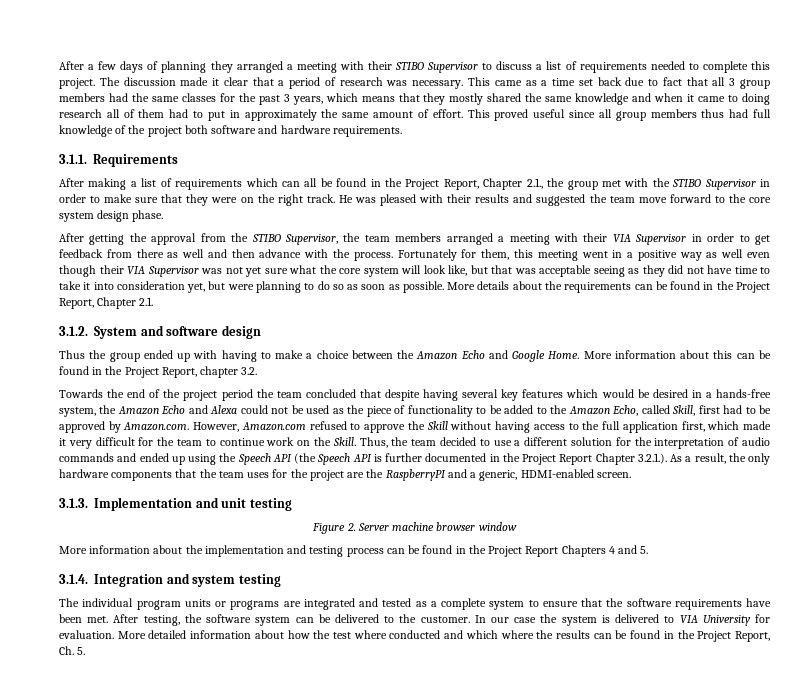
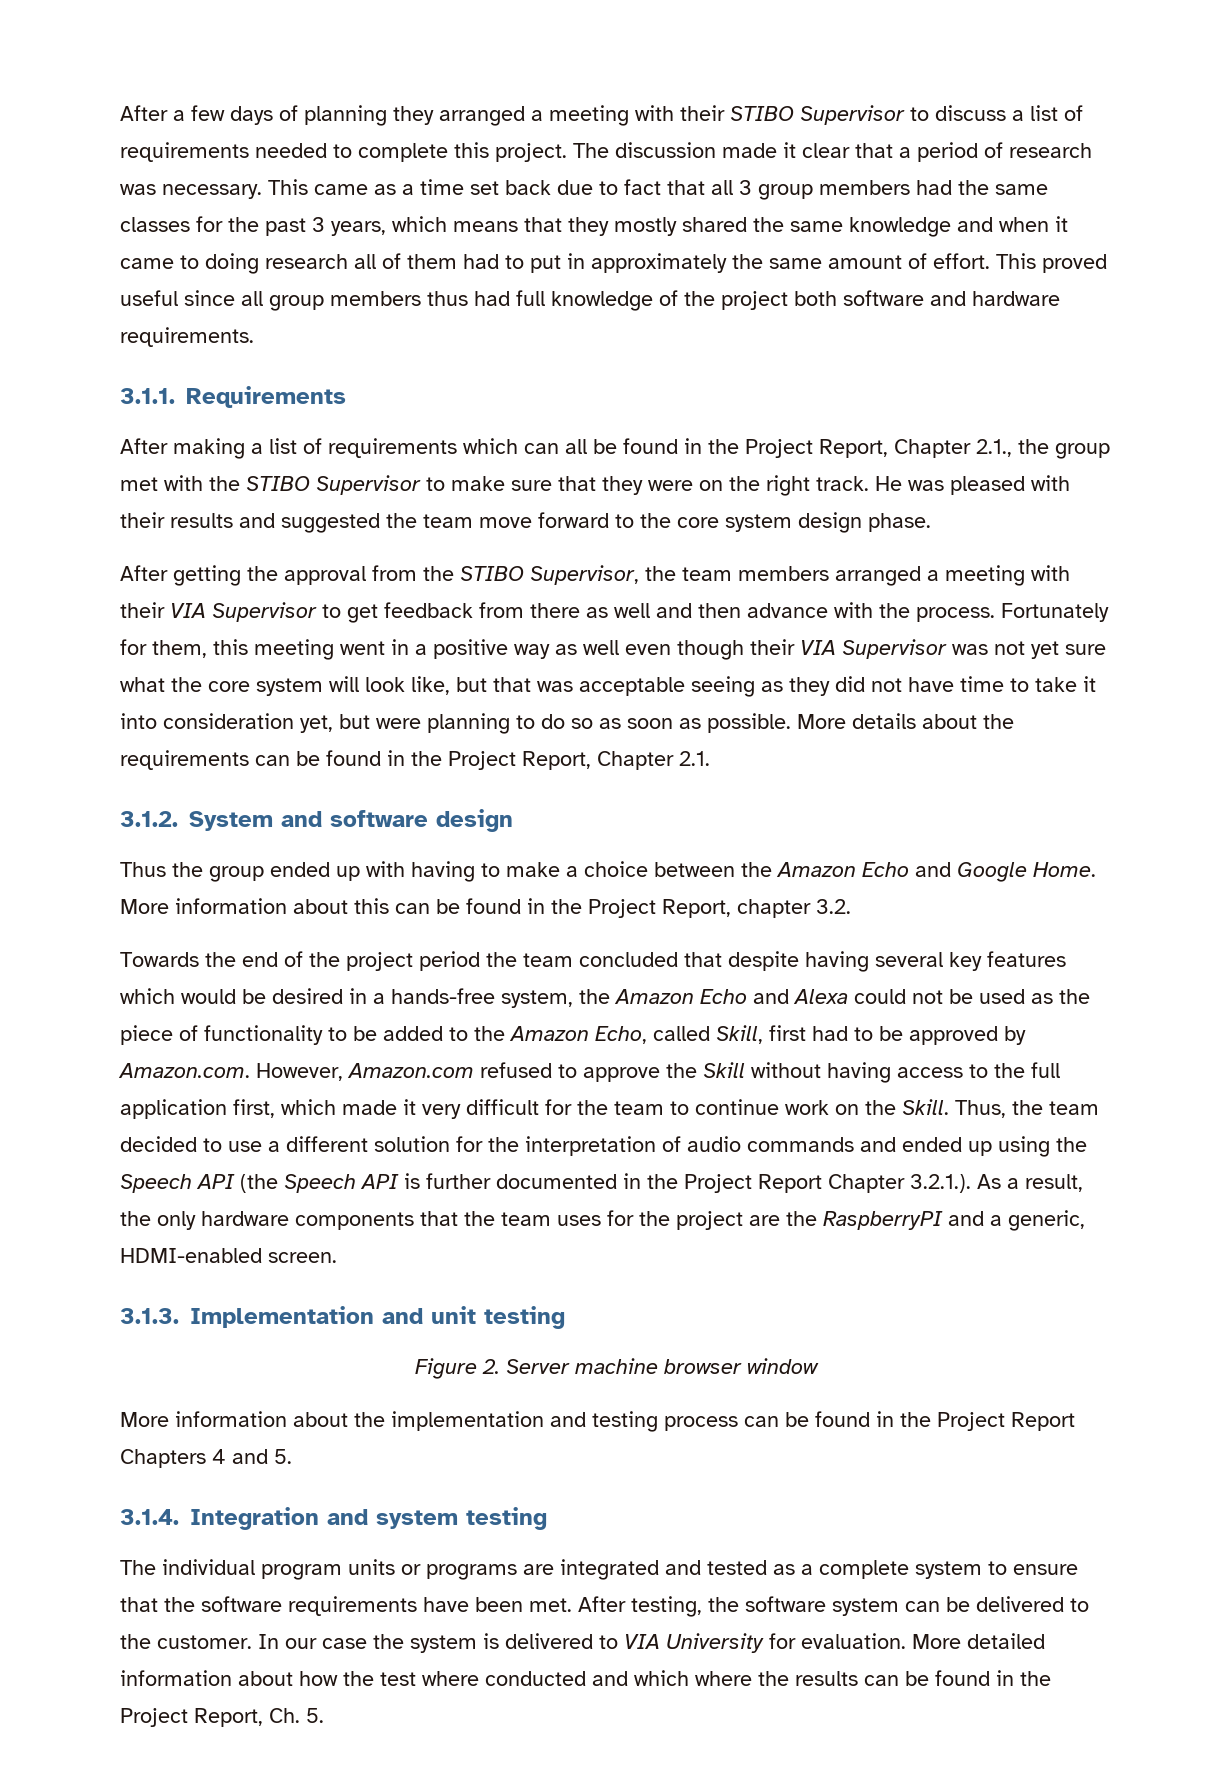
[760,179,770,187] [59,194,86,203] in order -> (421, 485) none
[691,233,735,242] in order -> (317, 612) none

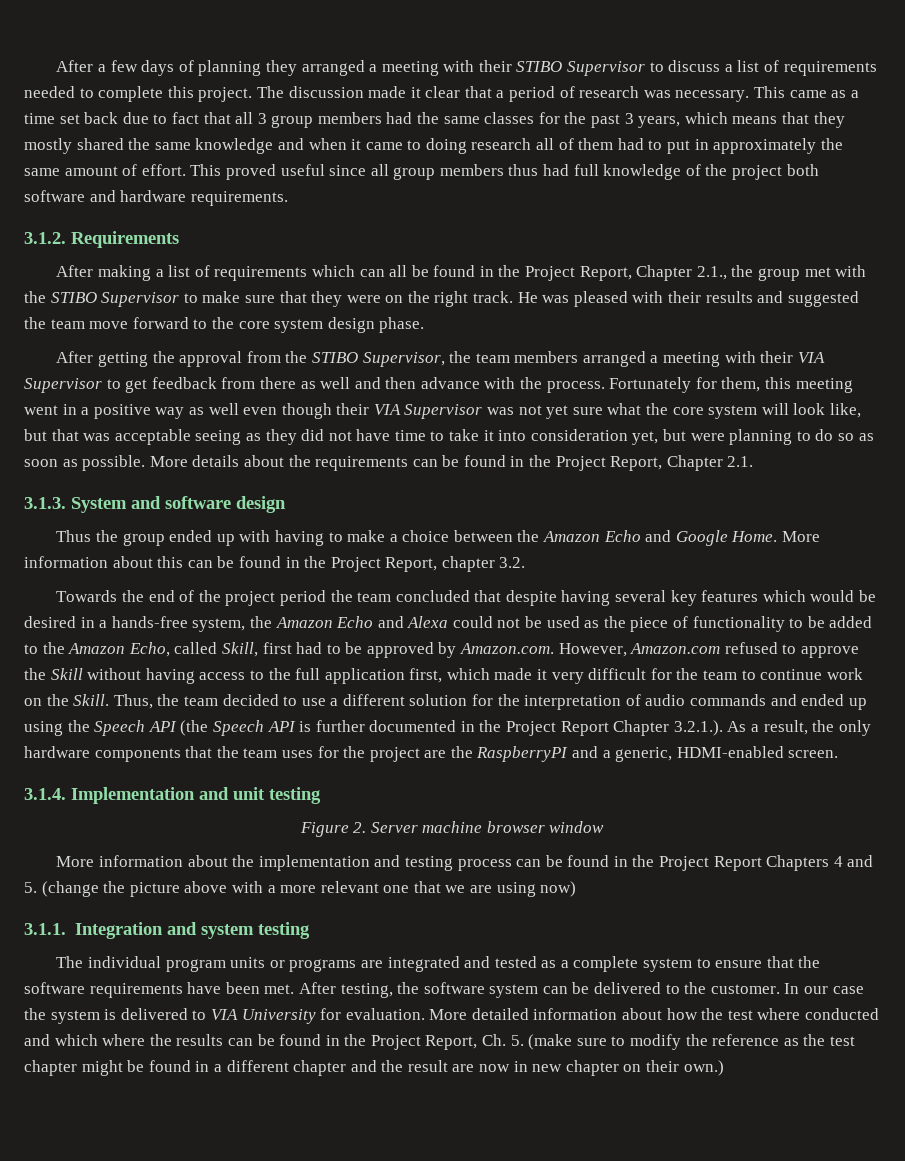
[120,388,175,404] 3.1.1. -> [24,232,66,244] 3.1.2.
[120,811,178,827] 3.1.2. -> [24,497,66,509] 3.1.3.
[120,1308,179,1324] 3.1.3. -> [24,788,66,800] 3.1.4.
[120,1509,179,1525] // 3.1.4. -> [41,881,577,897] [24,923,66,935] (change the picture above with a more relevant one that we are using now) // 3.1.1.
(324, 1715) none -> [528,1034,855,1050] [24,1060,724,1076] (make sure to modify the reference as the test chapter might be found in a different chapter and the result are now in new chapter on their own.)

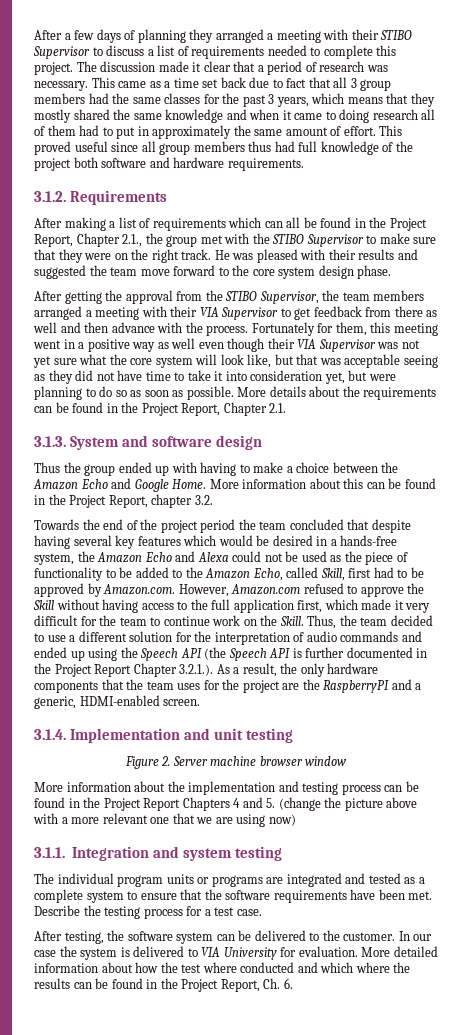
(295, 989) none -> [34,905,262,919] Describe the testing process for a test case. //
[510,1034,855,1050] [24,1060,724,1076] 5. (make sure to modify the reference as the test chapter might be found in a different chapter and the result are now in new chapter on their own.) -> [283,978,293,989] 6.

